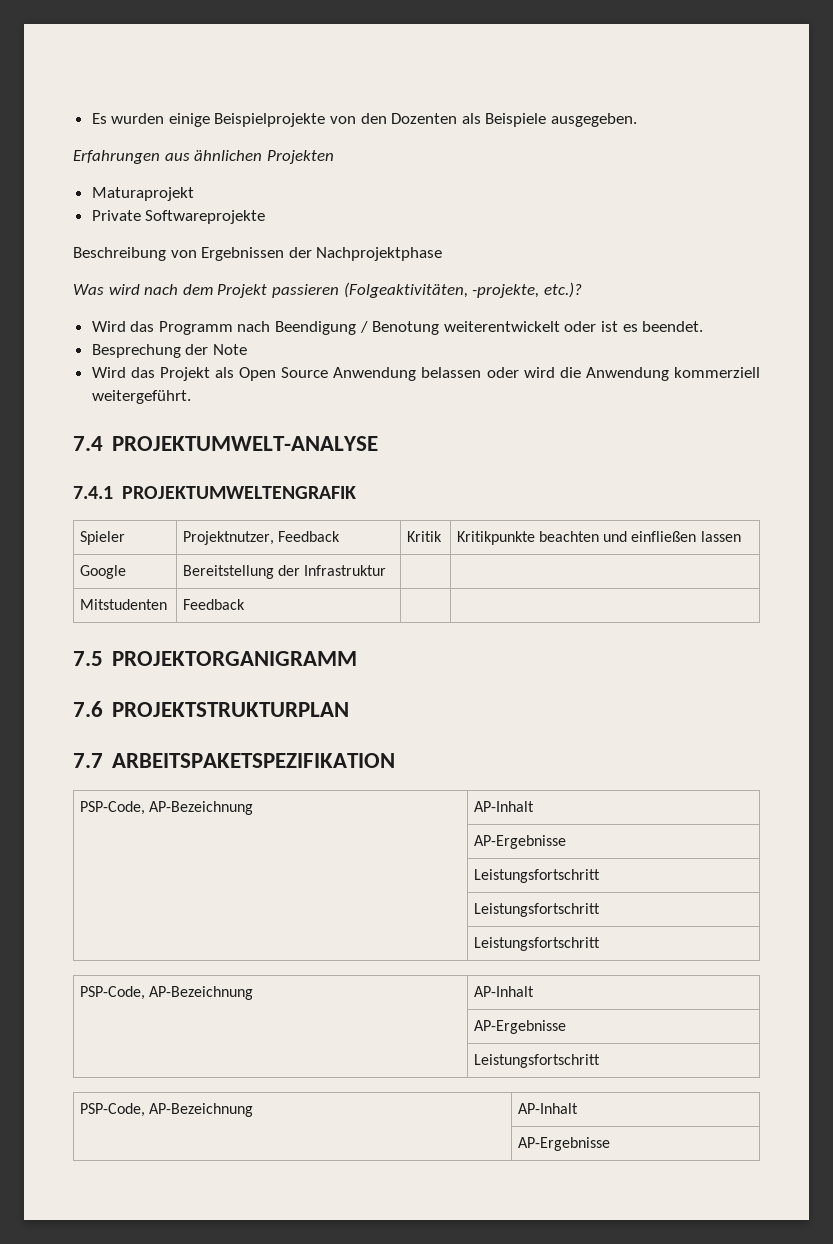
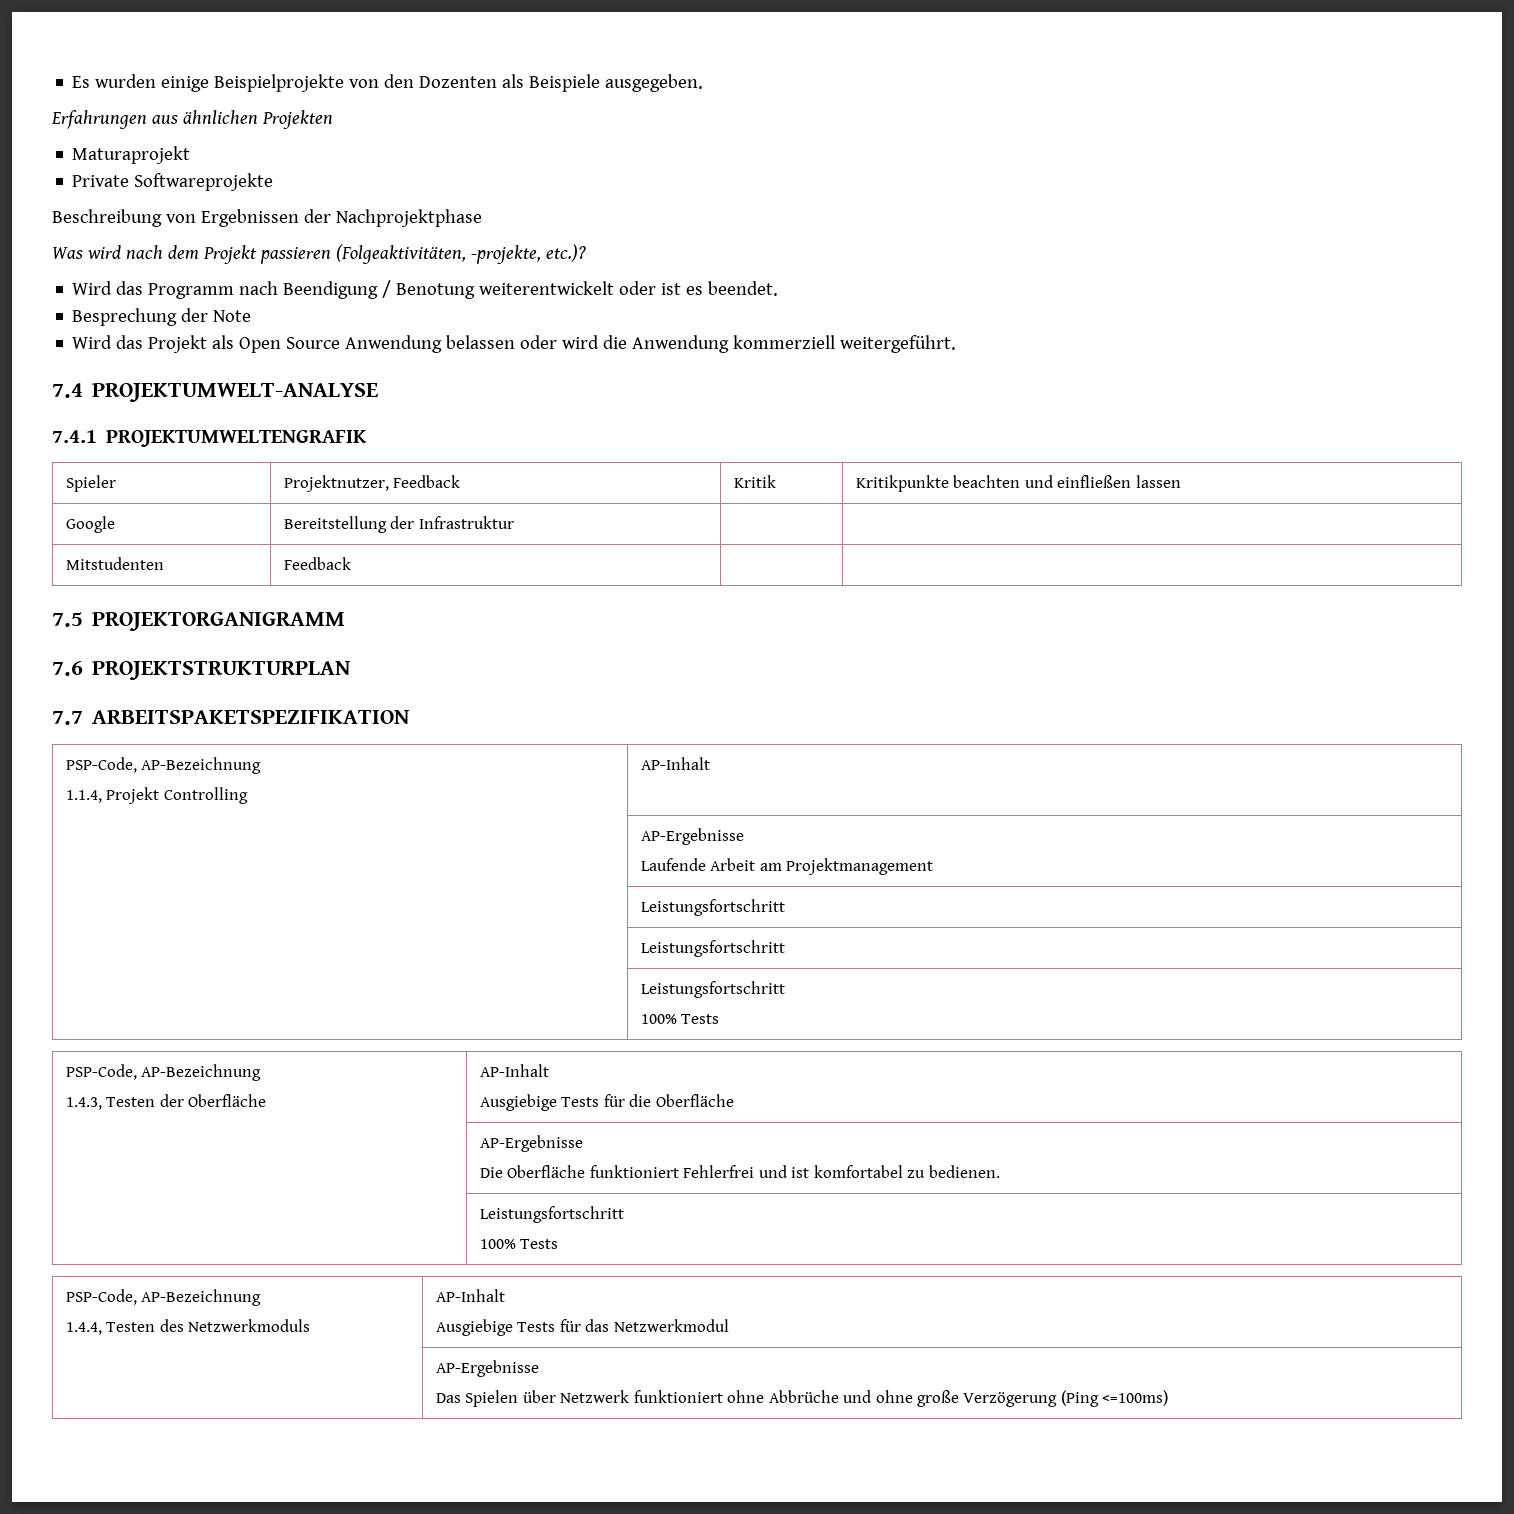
[473,801,534,812] [473,835,566,849] | AP-Inhalt // | AP-Ergebnisse -> [65,787,248,804] [640,757,710,770] [640,828,744,845] [640,858,934,875] // 1.1.4, Projekt Controlling | AP-Inhalt // | AP-Ergebnisse // Laufende Arbeit am Projektmanagement
[79,986,254,1000] [473,986,534,997] [473,1020,566,1034] [473,1054,600,1068] [79,1103,254,1117] [517,1103,578,1114] [517,1137,610,1151] // PSP-Code, AP-Bezeichnung | AP-Inhalt // | AP-Ergebnisse // | Leistungsfortschritt // PSP-Code, AP-Bezeichnung | AP-Inhalt // | AP-Ergebnisse -> [640,1014,720,1024] [65,1064,262,1081] [65,1094,267,1110] [479,1064,549,1077] [479,1094,734,1111] [479,1135,583,1152] [479,1165,1000,1178] [479,1206,624,1223] [479,1239,559,1249] [65,1289,262,1306] [65,1319,311,1335] [435,1289,505,1302] [435,1319,729,1336] [435,1360,539,1377] [435,1390,1169,1407] // 100% Tests // PSP-Code, AP-Bezeichnung // 1.4.3, Testen der Oberfläche | AP-Inhalt // Ausgiebige Tests für die Oberfläche // | AP-Ergebnisse // Die Oberfläche funktioniert Fehlerfrei und ist komfortabel zu bedienen. // | Leistungsfortschritt // 100% Tests // PSP-Code, AP-Bezeichnung // 1.4.4, Testen des Netzwerkmoduls | AP-Inhalt // Ausgiebige Tests für das Netzwerkmodul // | AP-Ergebnisse // Das Spielen über Netzwerk funktioniert ohne Abbrüche und ohne große Verzögerung (Ping <=100ms)

